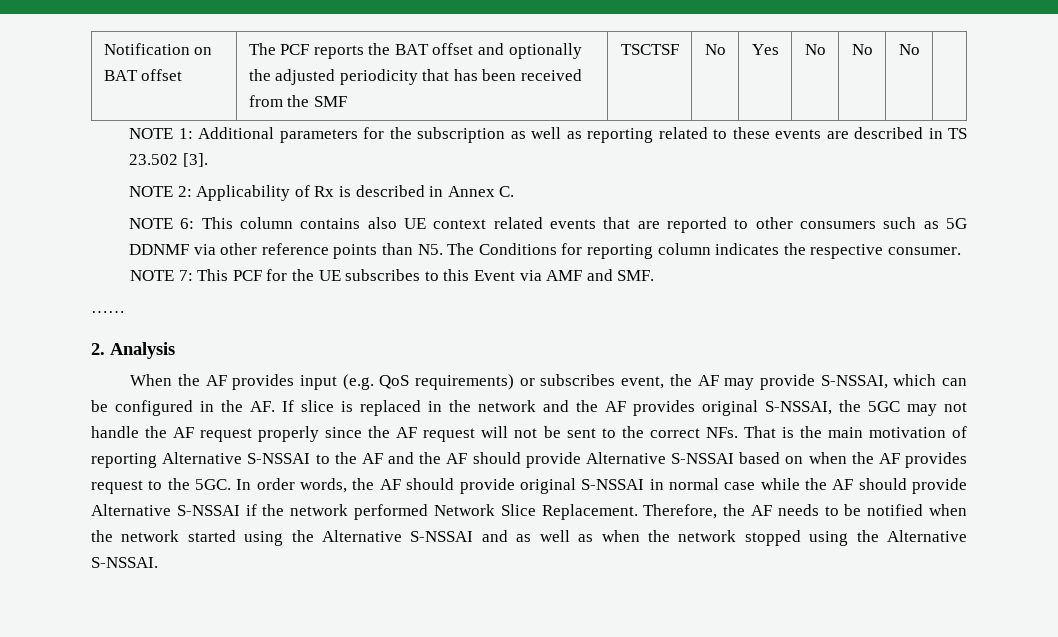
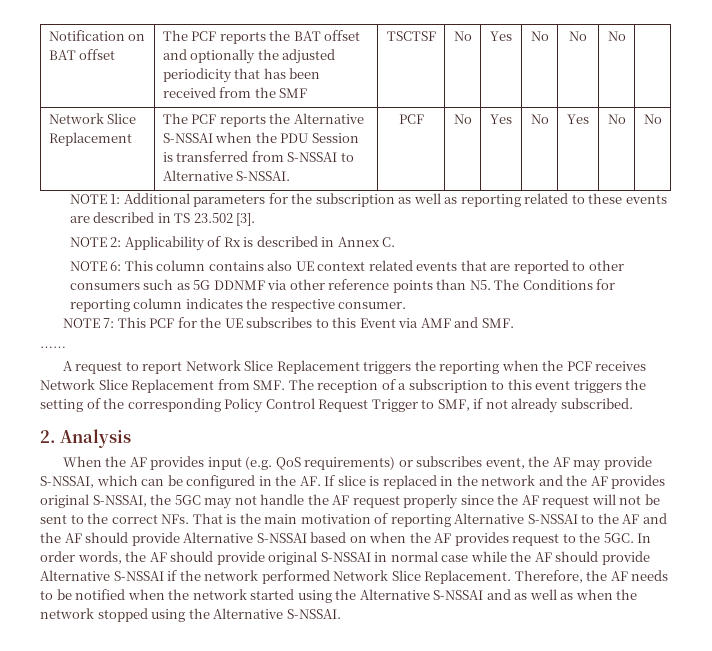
(920, 49) none -> [48,113,137,124] [48,132,132,146] [162,113,364,127] [162,132,359,143] [162,151,354,162] [162,170,291,181] [398,114,424,124] [453,114,472,124] [490,114,512,124] [530,114,549,124] [567,114,589,124] [607,114,626,124] [643,114,662,124] // Network Slice Replacement | The PCF reports the Alternative S-NSSAI when the PDU Session is transferred from S-NSSAI to Alternative S-NSSAI. | PCF | No | Yes | No | Yes | No | No
(125, 312) none -> [62,360,647,374] [40,379,647,393] [40,398,633,413] // A request to report Network Slice Replacement triggers the reporting when the PCF receives Network Slice Replacement from SMF. The reception of a subscription to this event triggers the setting of the corresponding Policy Control Request Trigger to SMF, if not already subscribed.

